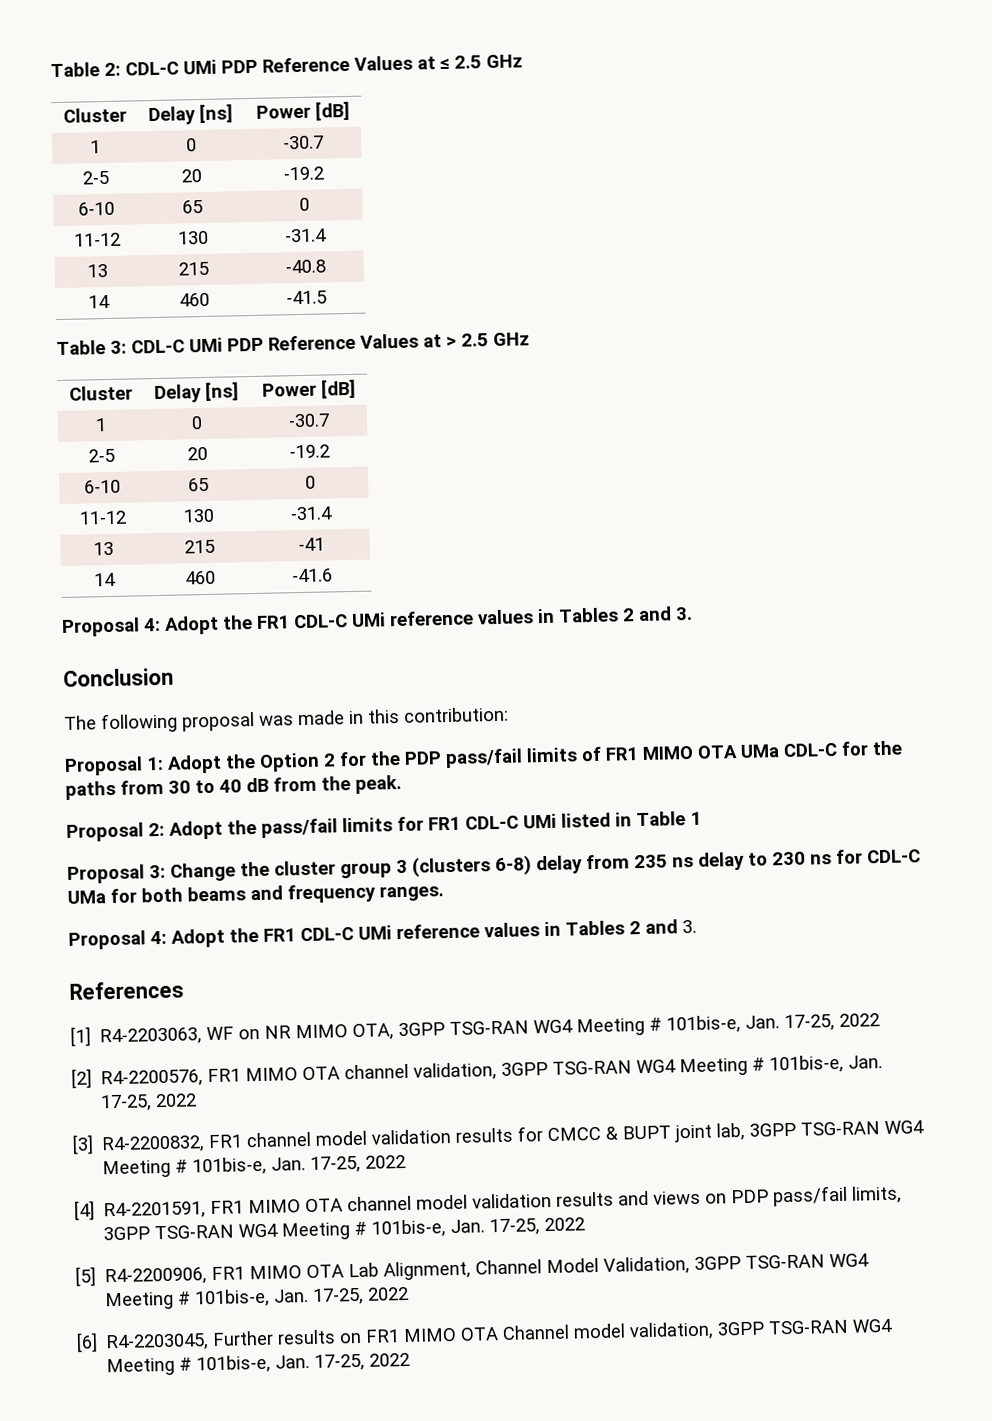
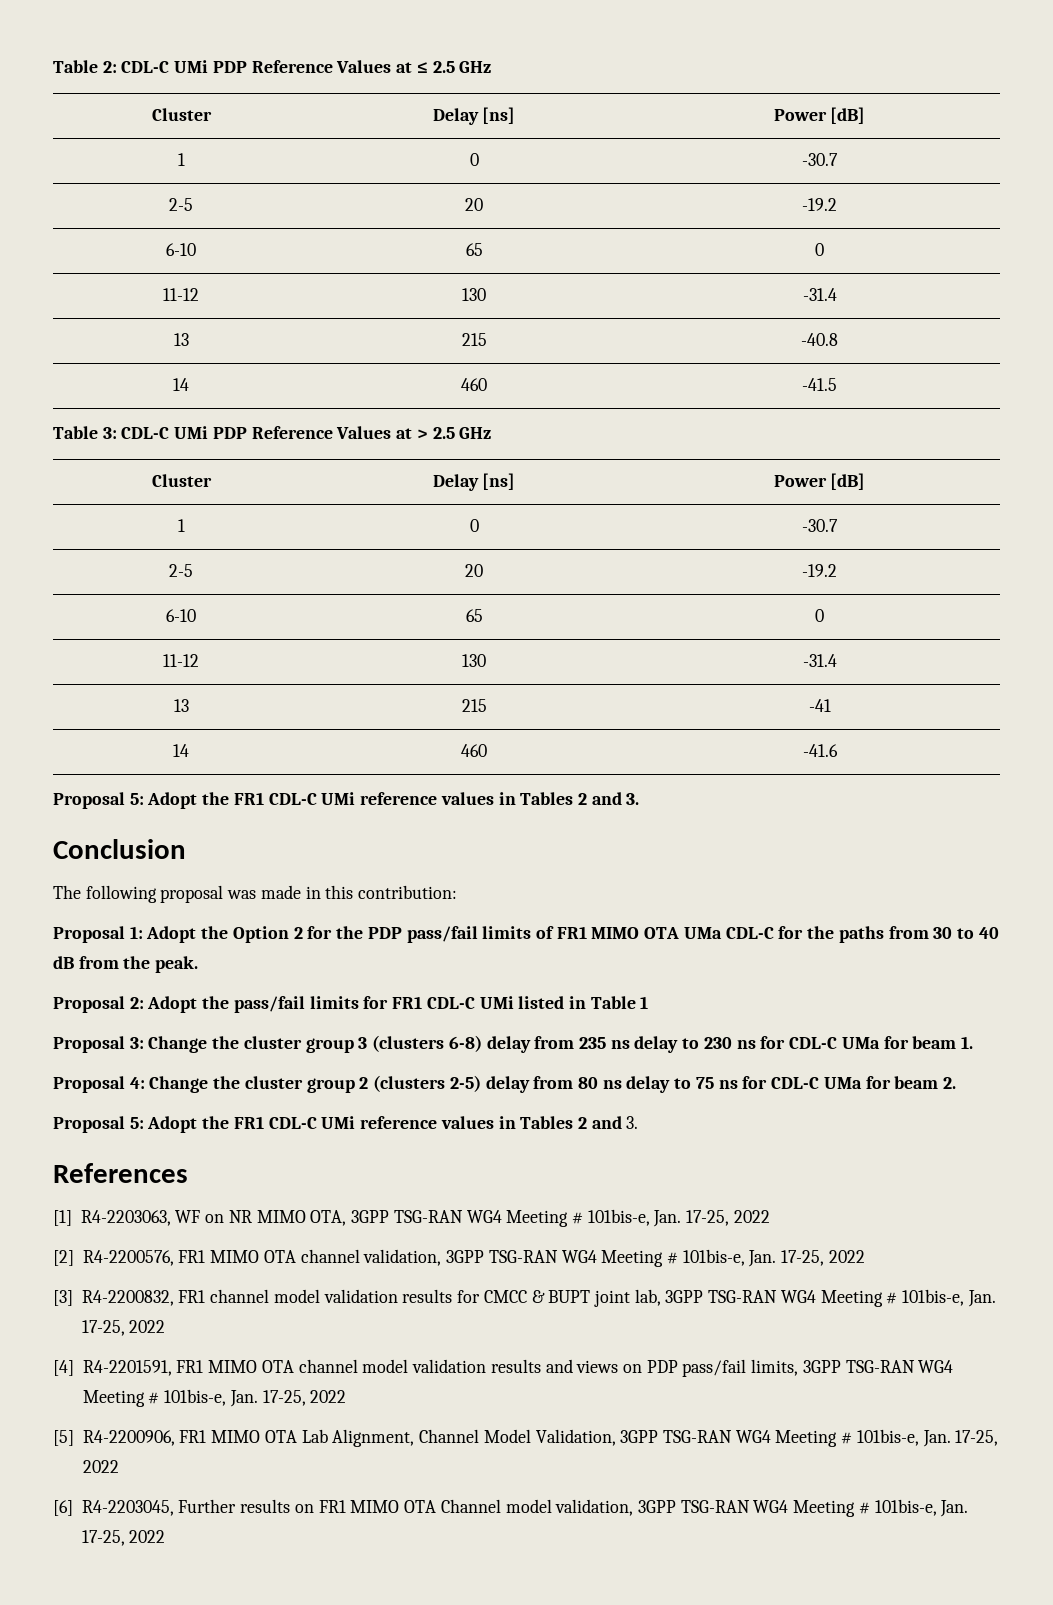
[144,617,161,632] 4: -> [129,793,144,805] 5:
[141,883,444,904] [68,930,167,950] both beams and frequency ranges. // Proposal 4: -> [912,1036,973,1049] [53,1075,956,1093] [53,1116,144,1133] beam 1. // Proposal 4: Change the cluster group 2 (clusters 2-5) delay from 80 ns delay to 75 ns for CDL-C UMa for beam 2. // Proposal 5:

